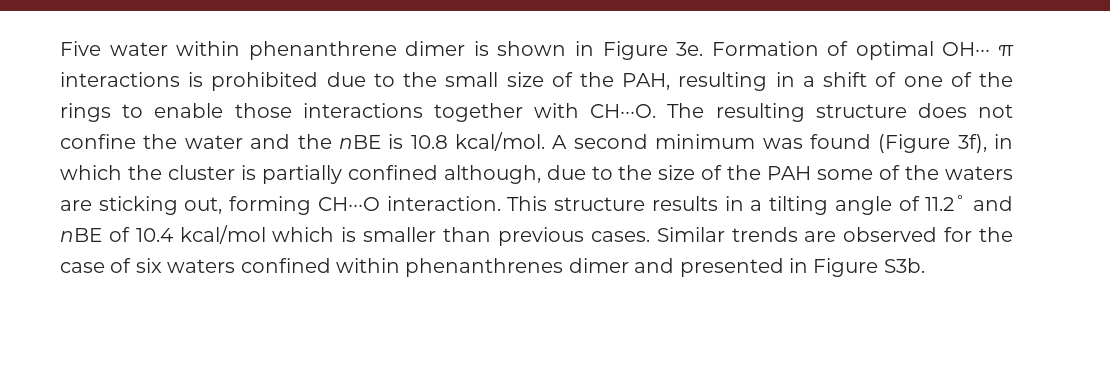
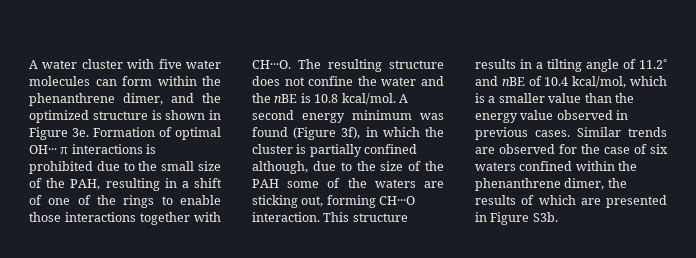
[60,41,466,60] Five water within phenanthrene dimer -> [29,59,221,69] [29,76,221,86] [29,93,221,106] [29,110,148,123] A water cluster with five water molecules can form within the phenanthrene dimer, and the optimized structure
(648, 141) none -> [302,113,345,123] energy
[179,225,266,244] kcal/mol -> [572,76,627,88] kcal/mol,
[363,227,492,242] smaller than -> [488,93,634,103] [475,110,629,123] a smaller value than the energy value observed in
[405,258,675,277] phenanthrenes dimer and -> [618,161,638,171] [475,178,627,191] [475,195,601,205] the phenanthrene dimer, the results of which are

